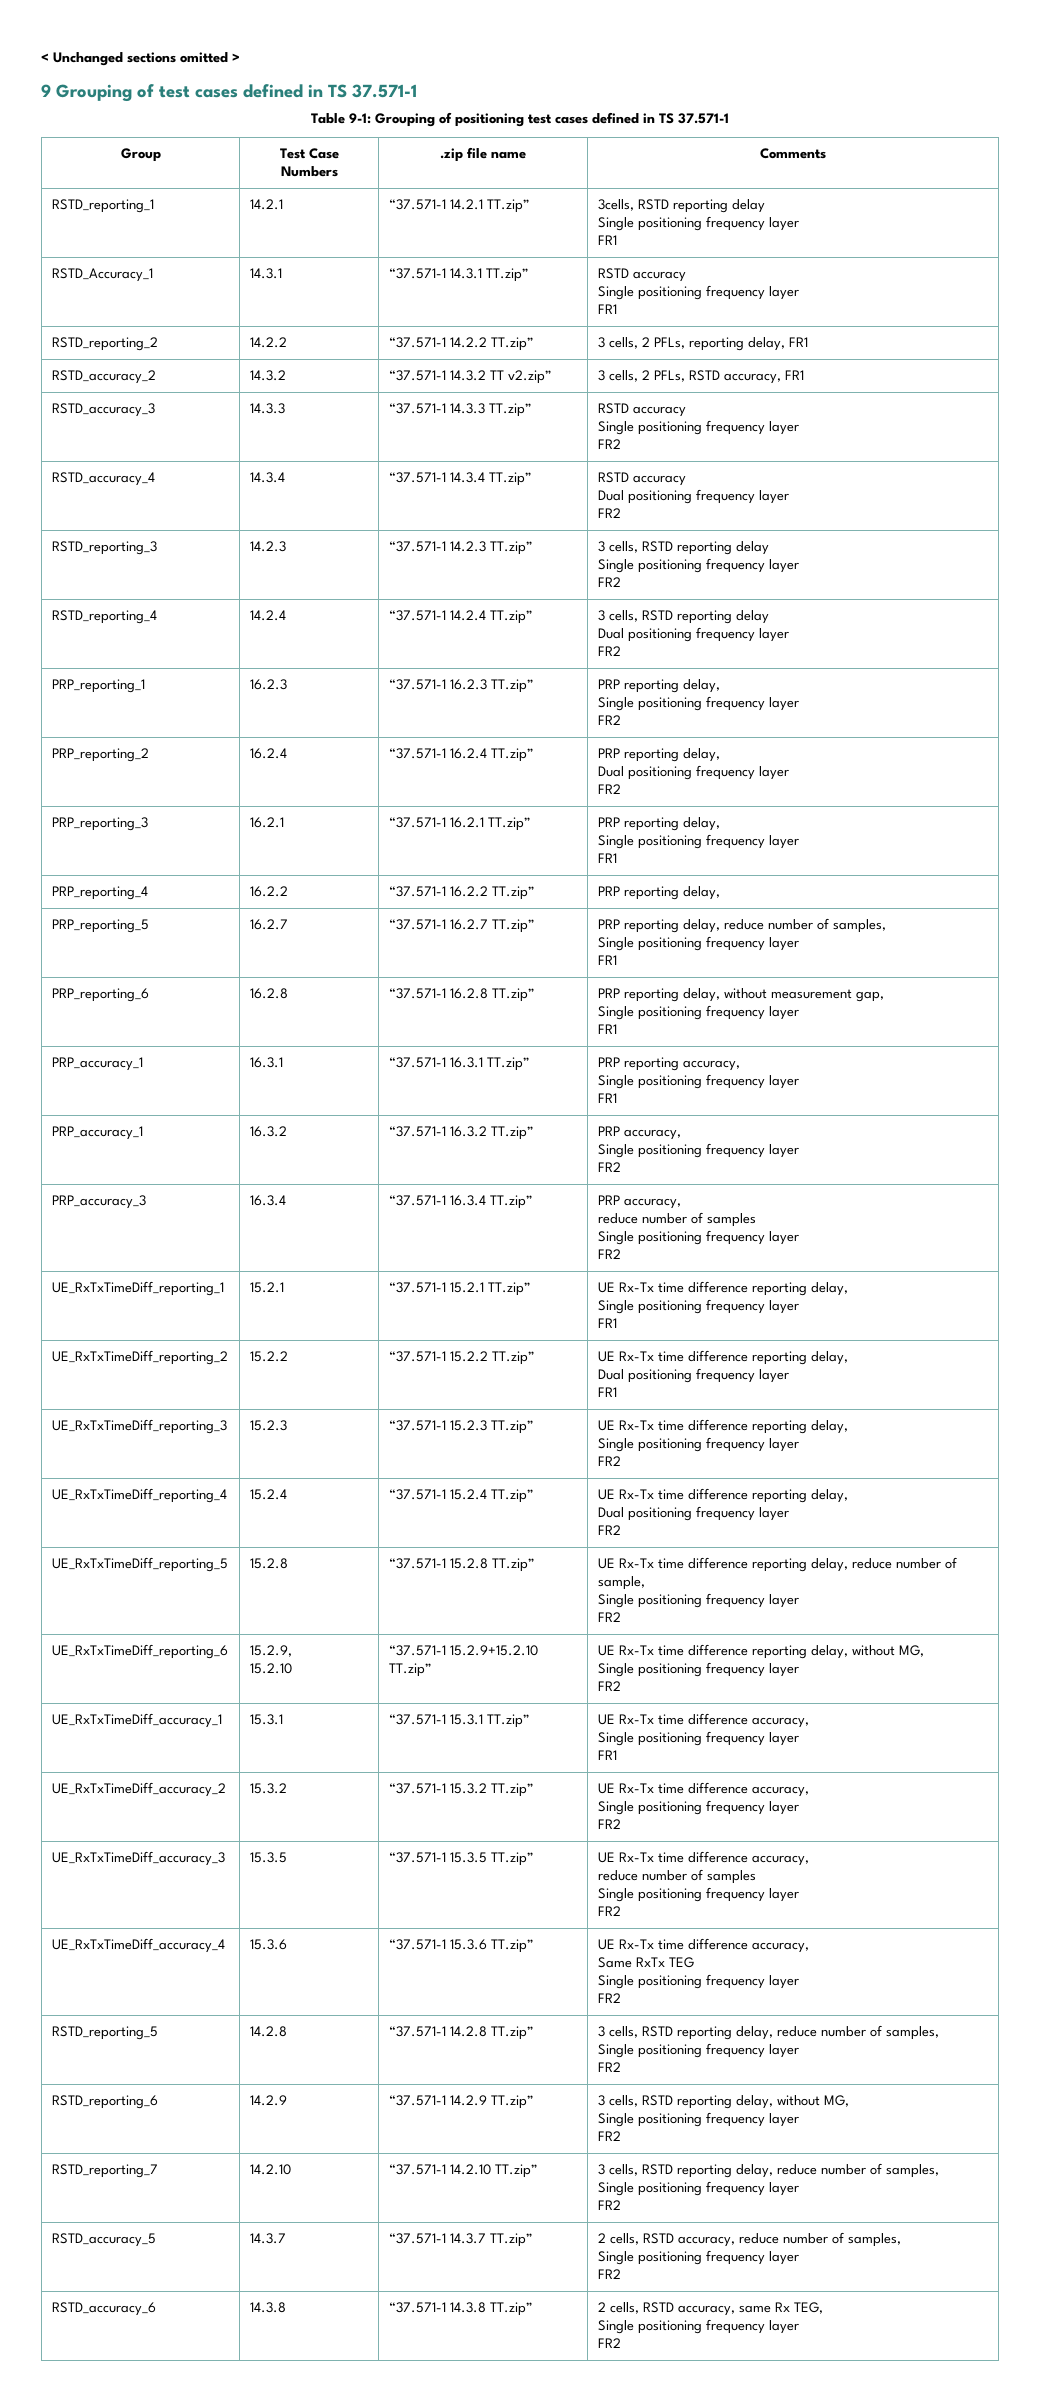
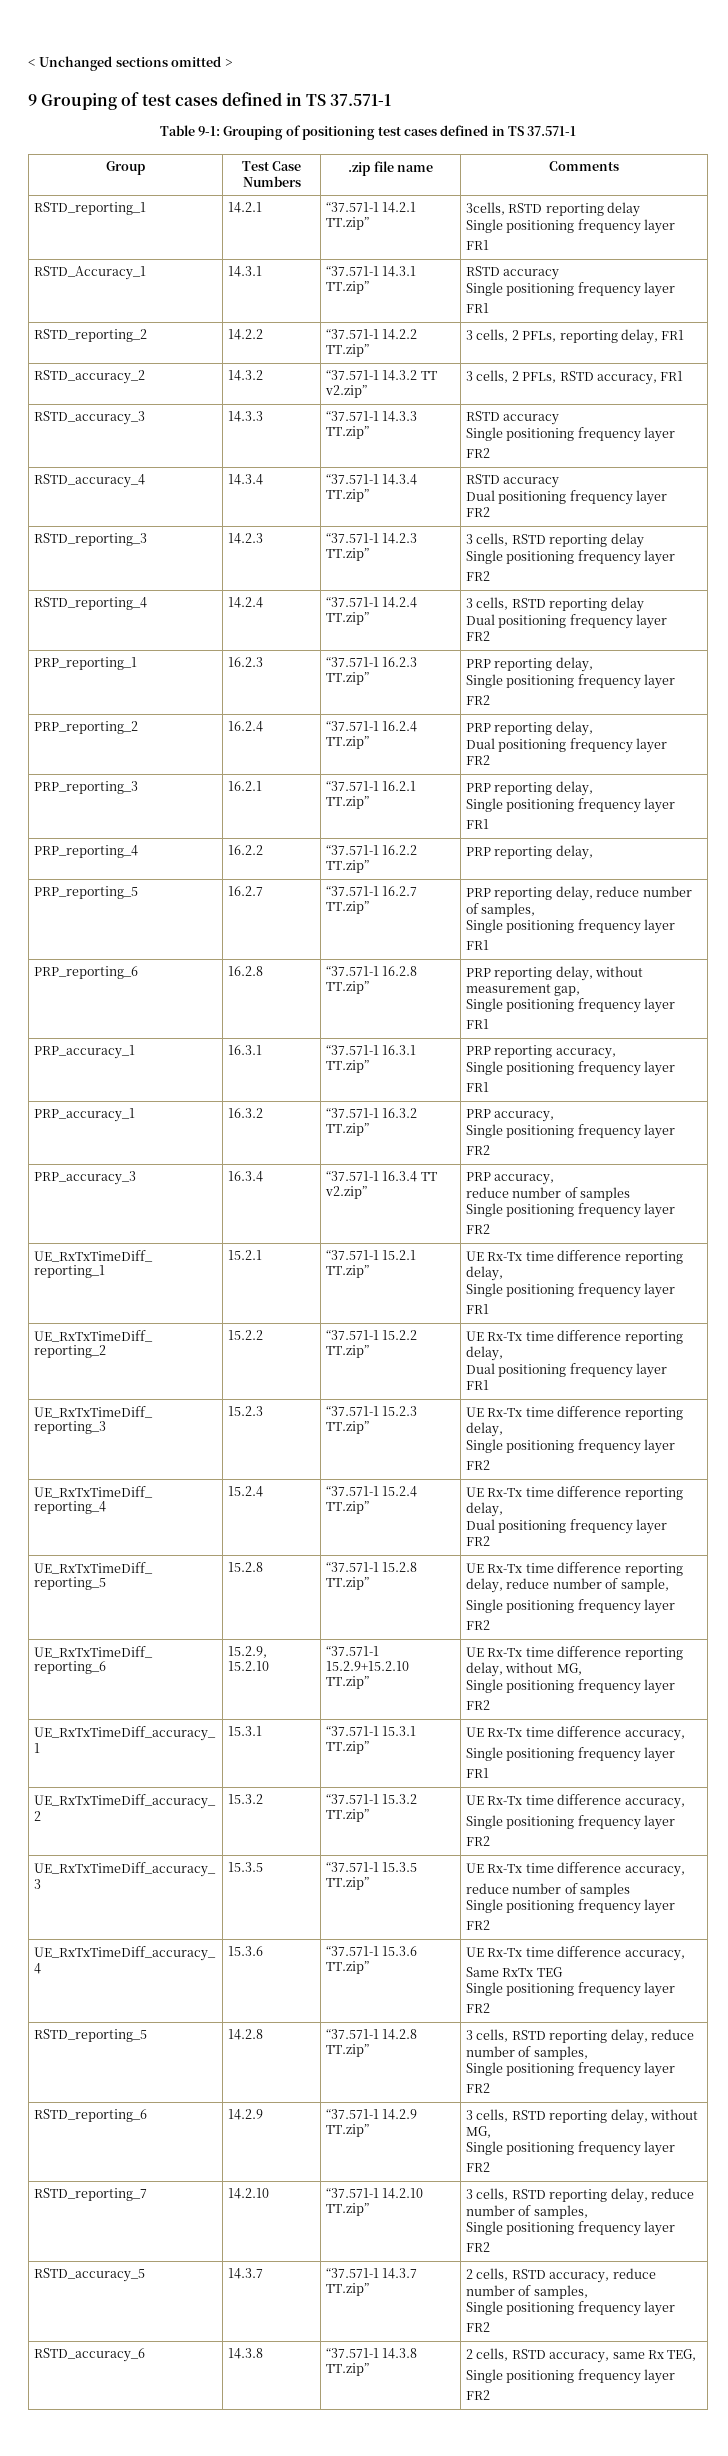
[489,1195,533,1209] TT.zip” -> [420,1172,437,1181] [325,1186,368,1199] TT v2.zip”

